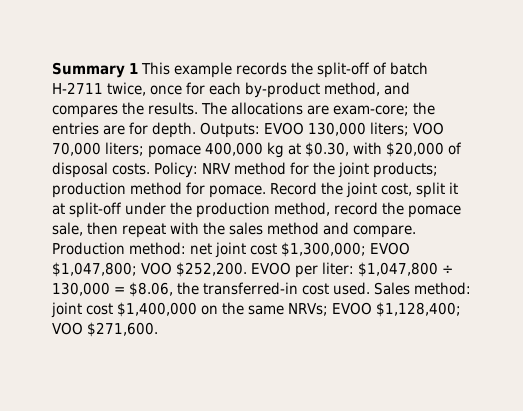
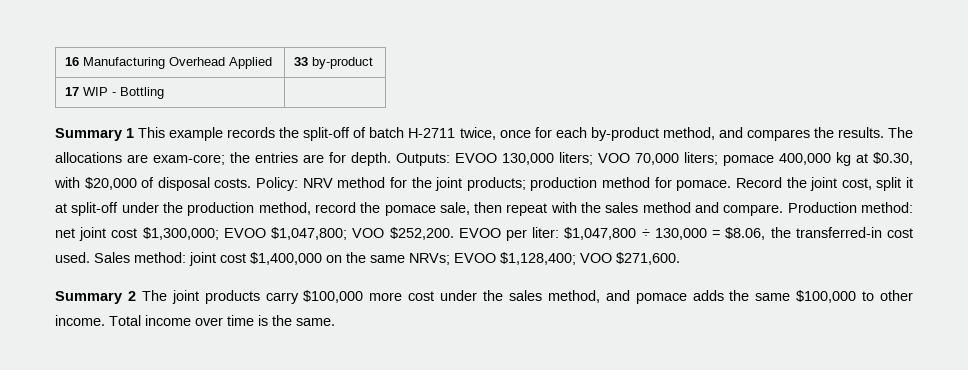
(52, 70) none -> [64,57,272,69] [293,57,373,69] [64,87,164,99] 16 Manufacturing Overhead Applied | 33 by-product // 17 WIP - Bottling | //
(158, 329) none -> [55,290,913,304] [55,315,335,326] // Summary 2 The joint products carry $100,000 more cost under the sales method, and pomace adds the same $100,000 to other income. Total income over time is the same.

